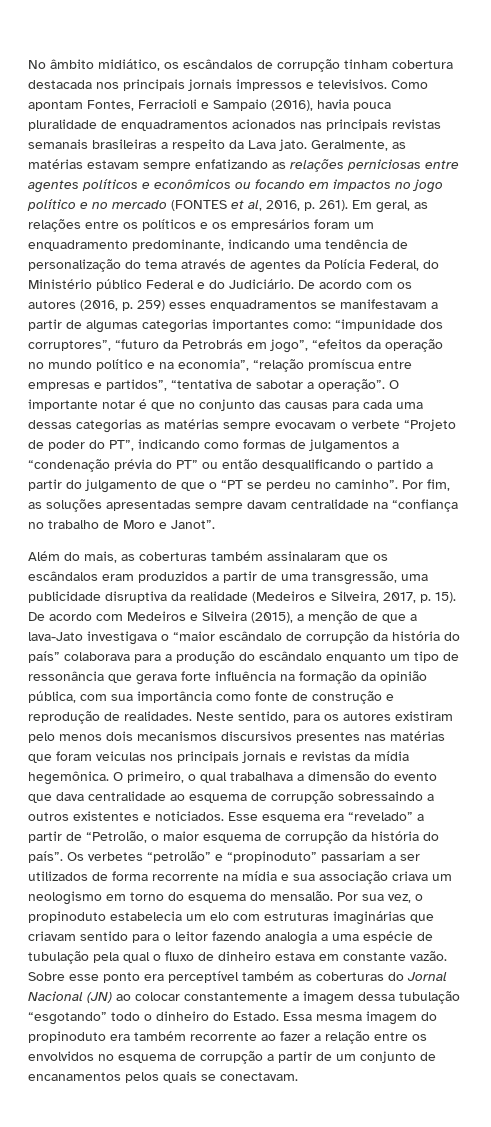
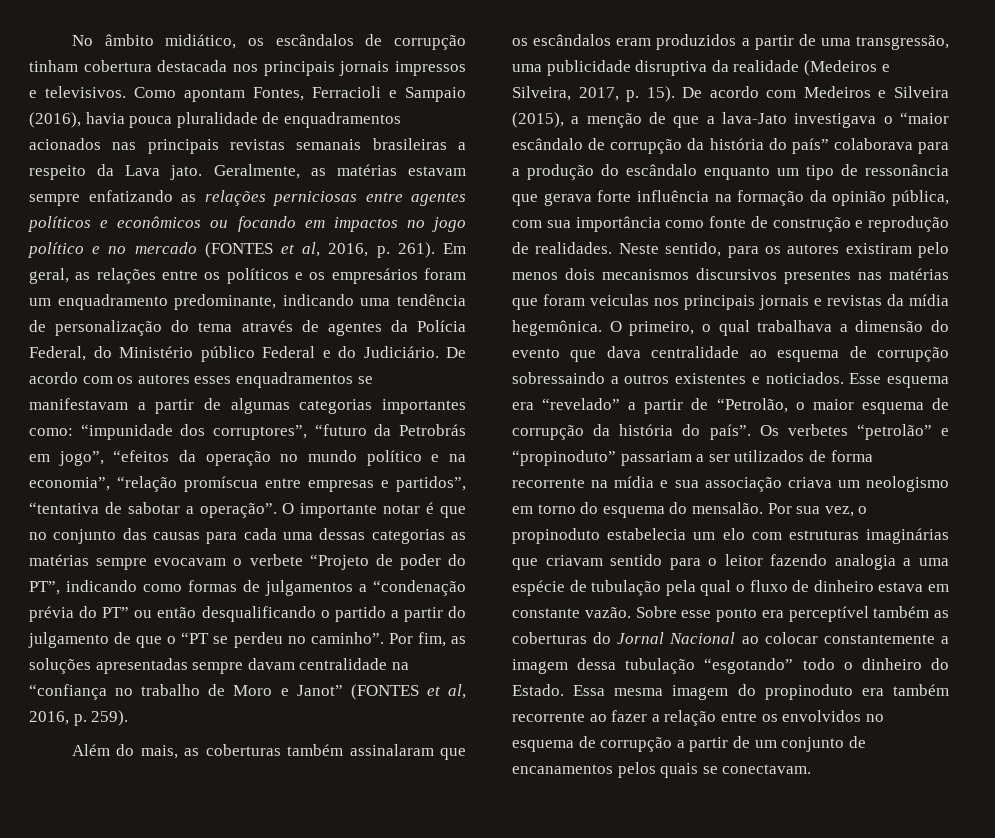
[80,300,165,311] (2016, p. 259) -> (190, 379) none
[171,520,215,529] Janot”. -> [296,684,466,700] [29,710,129,726] Janot” (FONTES et al, 2016, p. 259).
[87,992,112,1003] (JN) -> (736, 638) none

